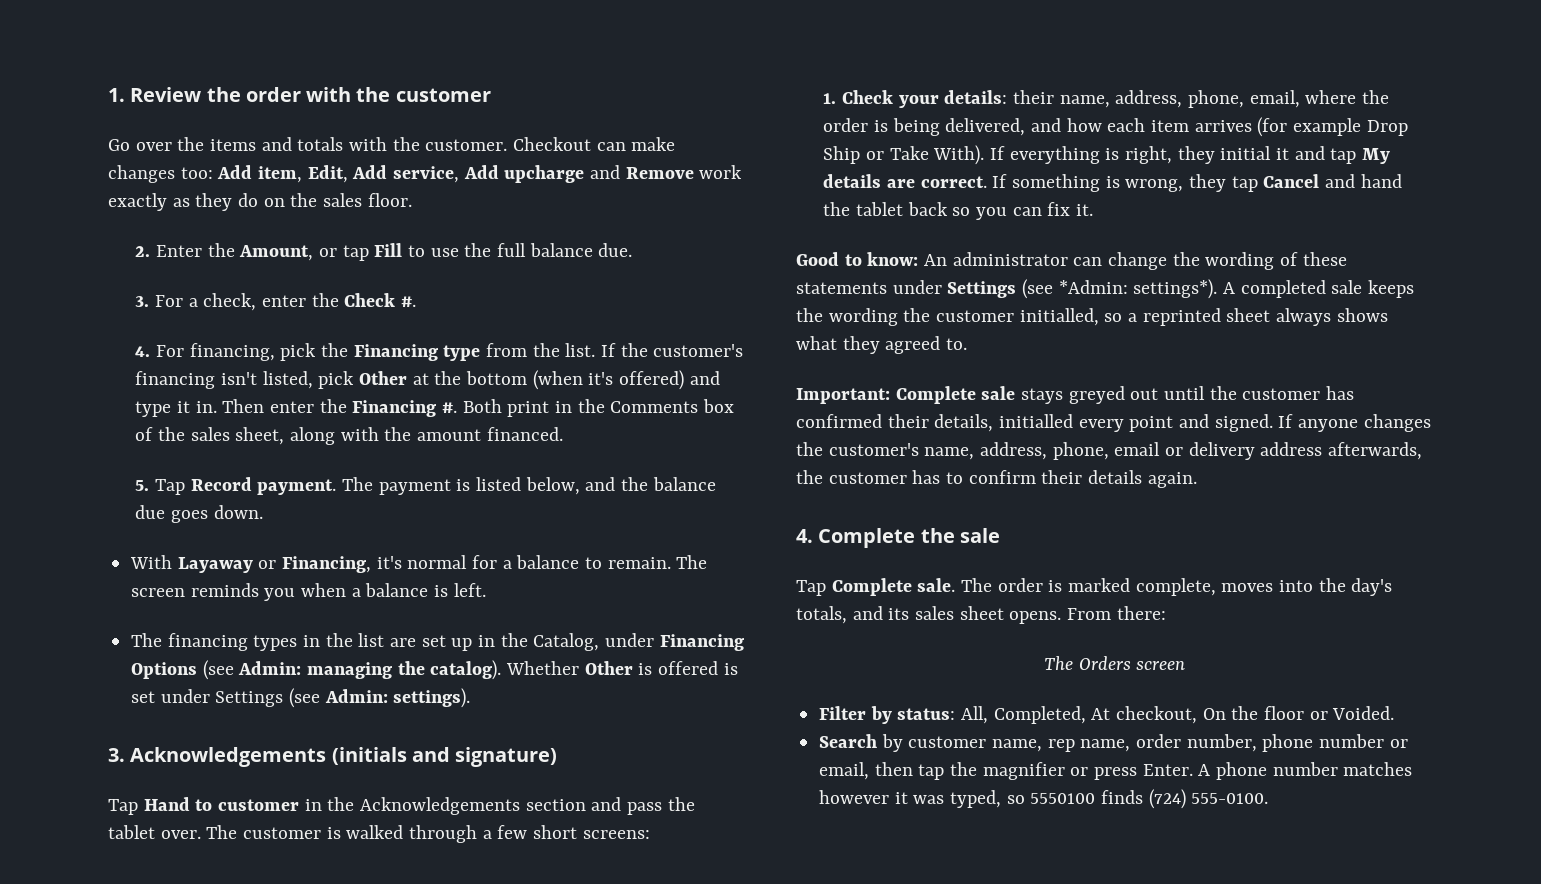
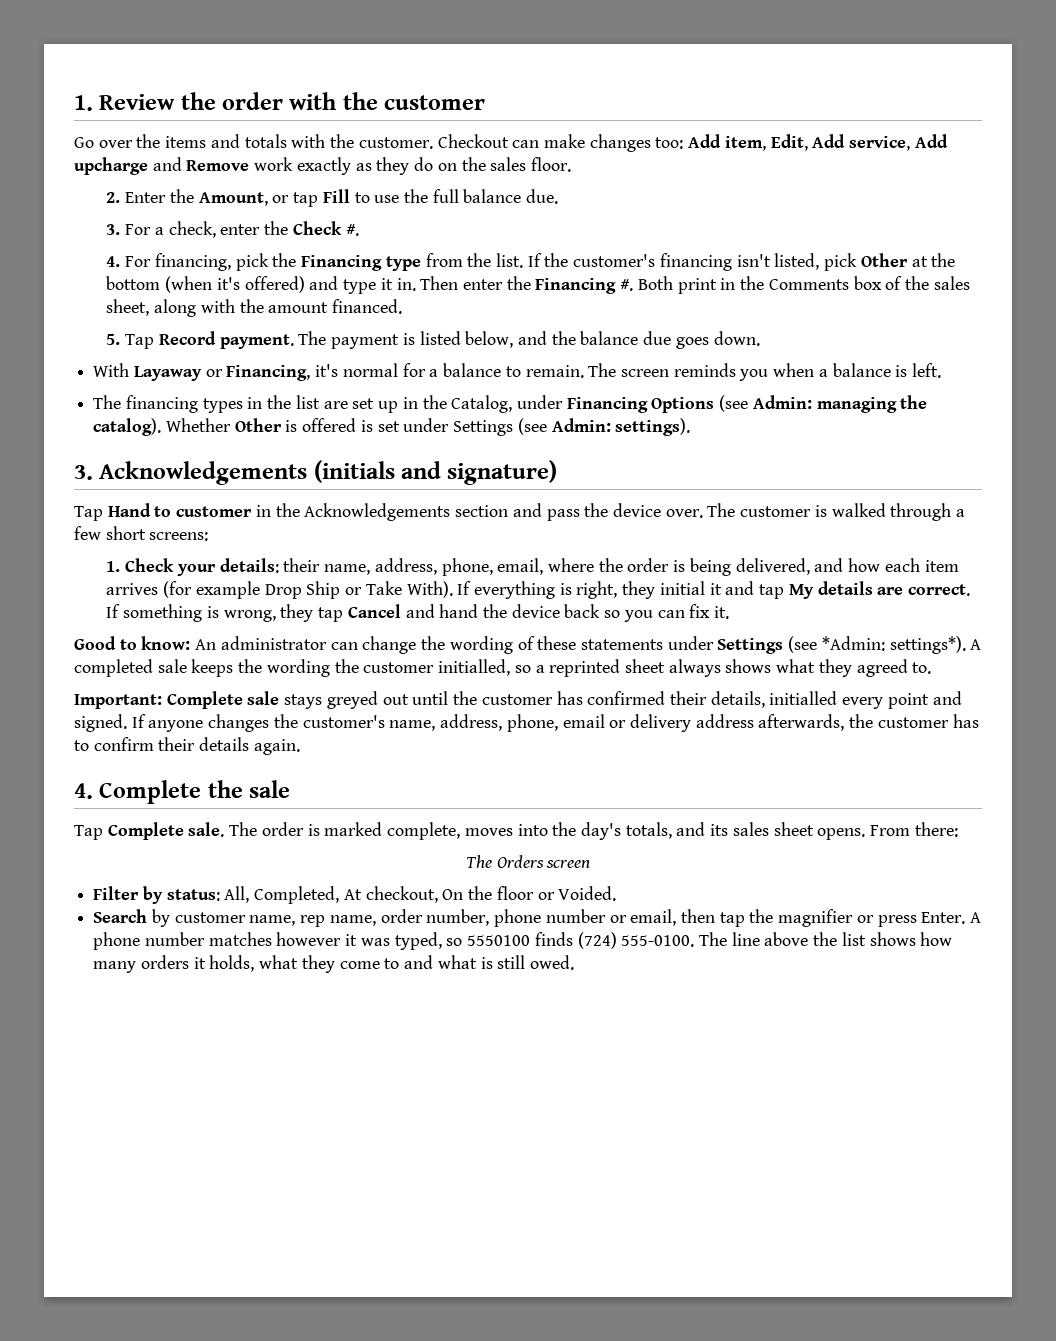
[108,825,155,839] tablet -> [612,503,661,517] device
[856,202,904,216] tablet -> [511,604,560,618] device
(1269, 798) none -> [698,932,953,946] [93,955,574,973] The line above the list shows how many orders it holds, what they come to and what is still owed.

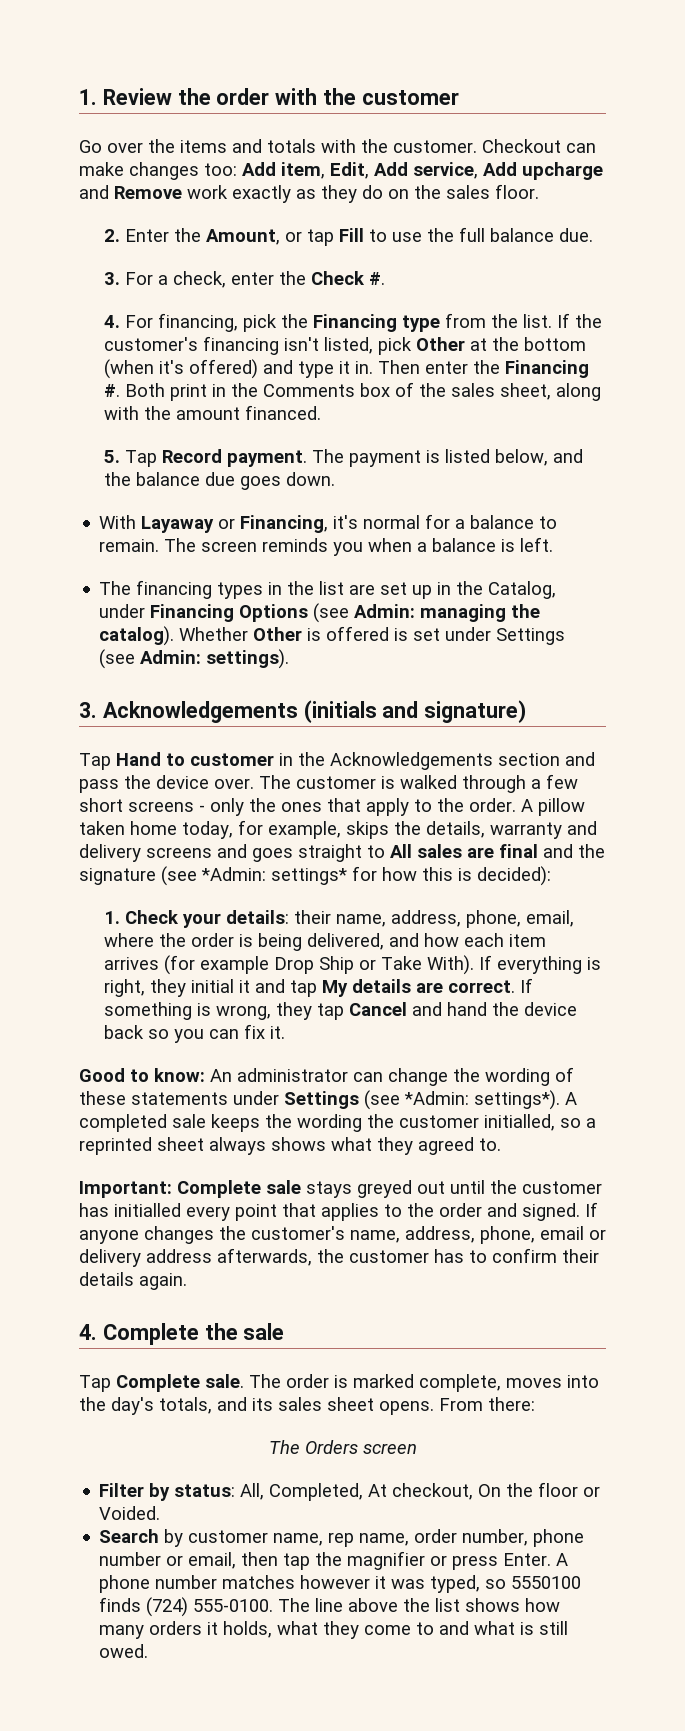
[149,532,209,541] screens: -> [128,798,585,816] [79,820,597,839] [79,844,605,862] [79,866,551,886] screens - only the ones that apply to the order. A pillow taken home today, for example, skips the details, warranty and delivery screens and goes straight to All sales are final and the signature (see *Admin: settings* for how this is decided):
[587,691,929,709] confirmed their details, initialled every point -> [114,1203,482,1221] initialled every point that applies to the order

